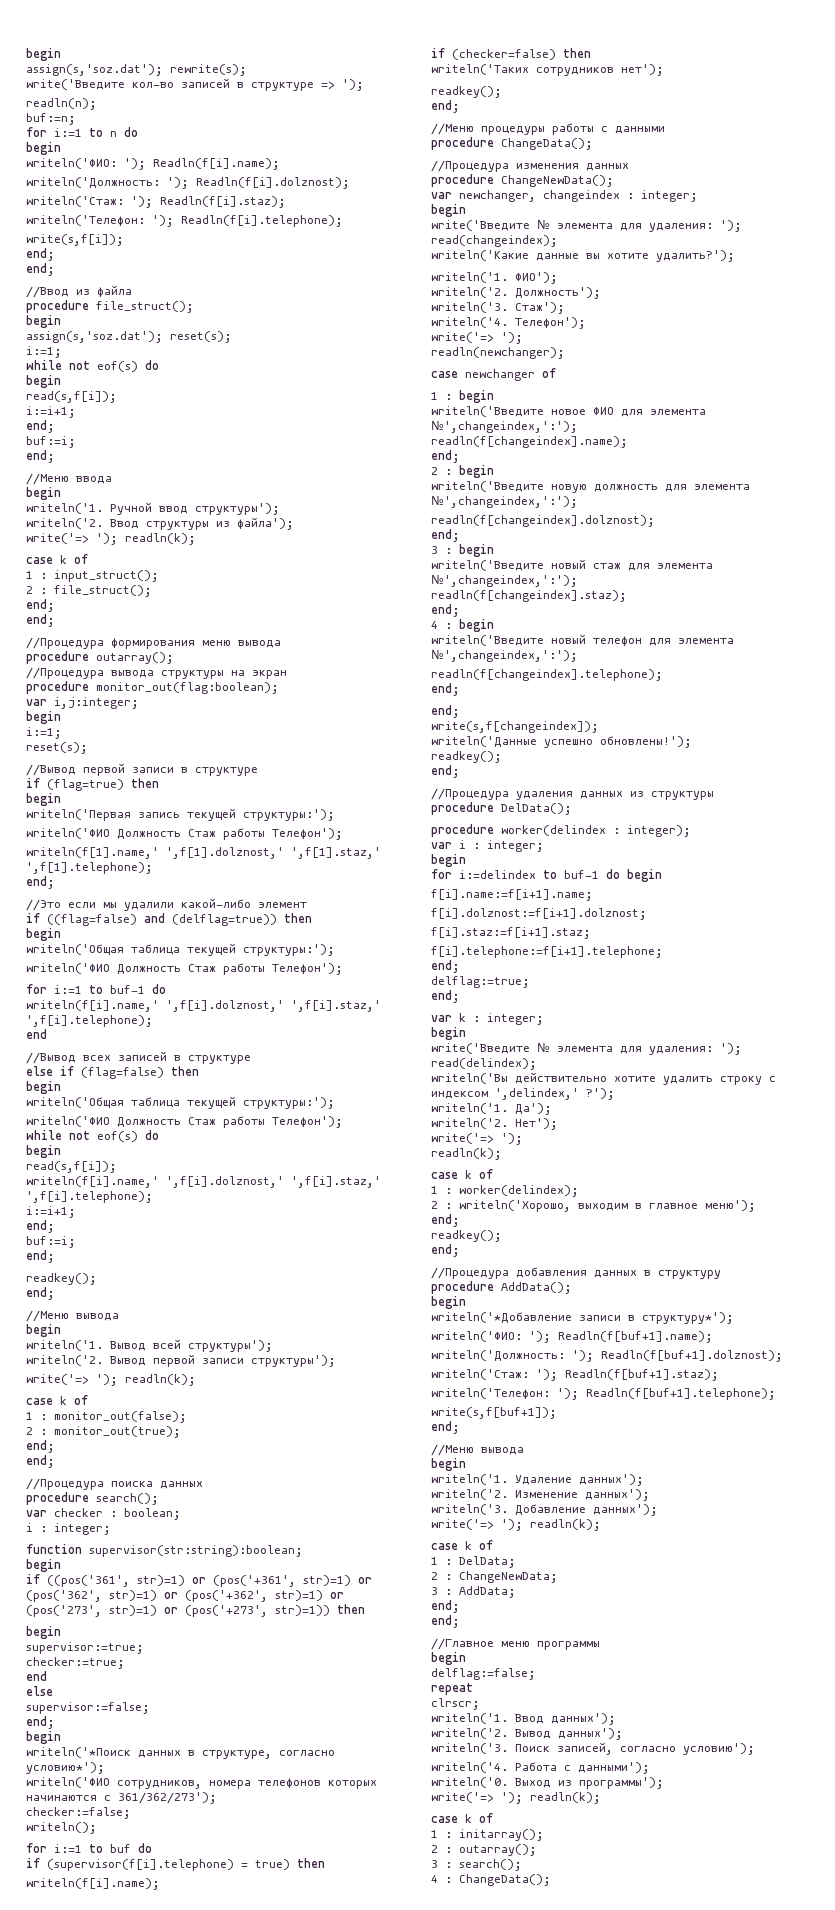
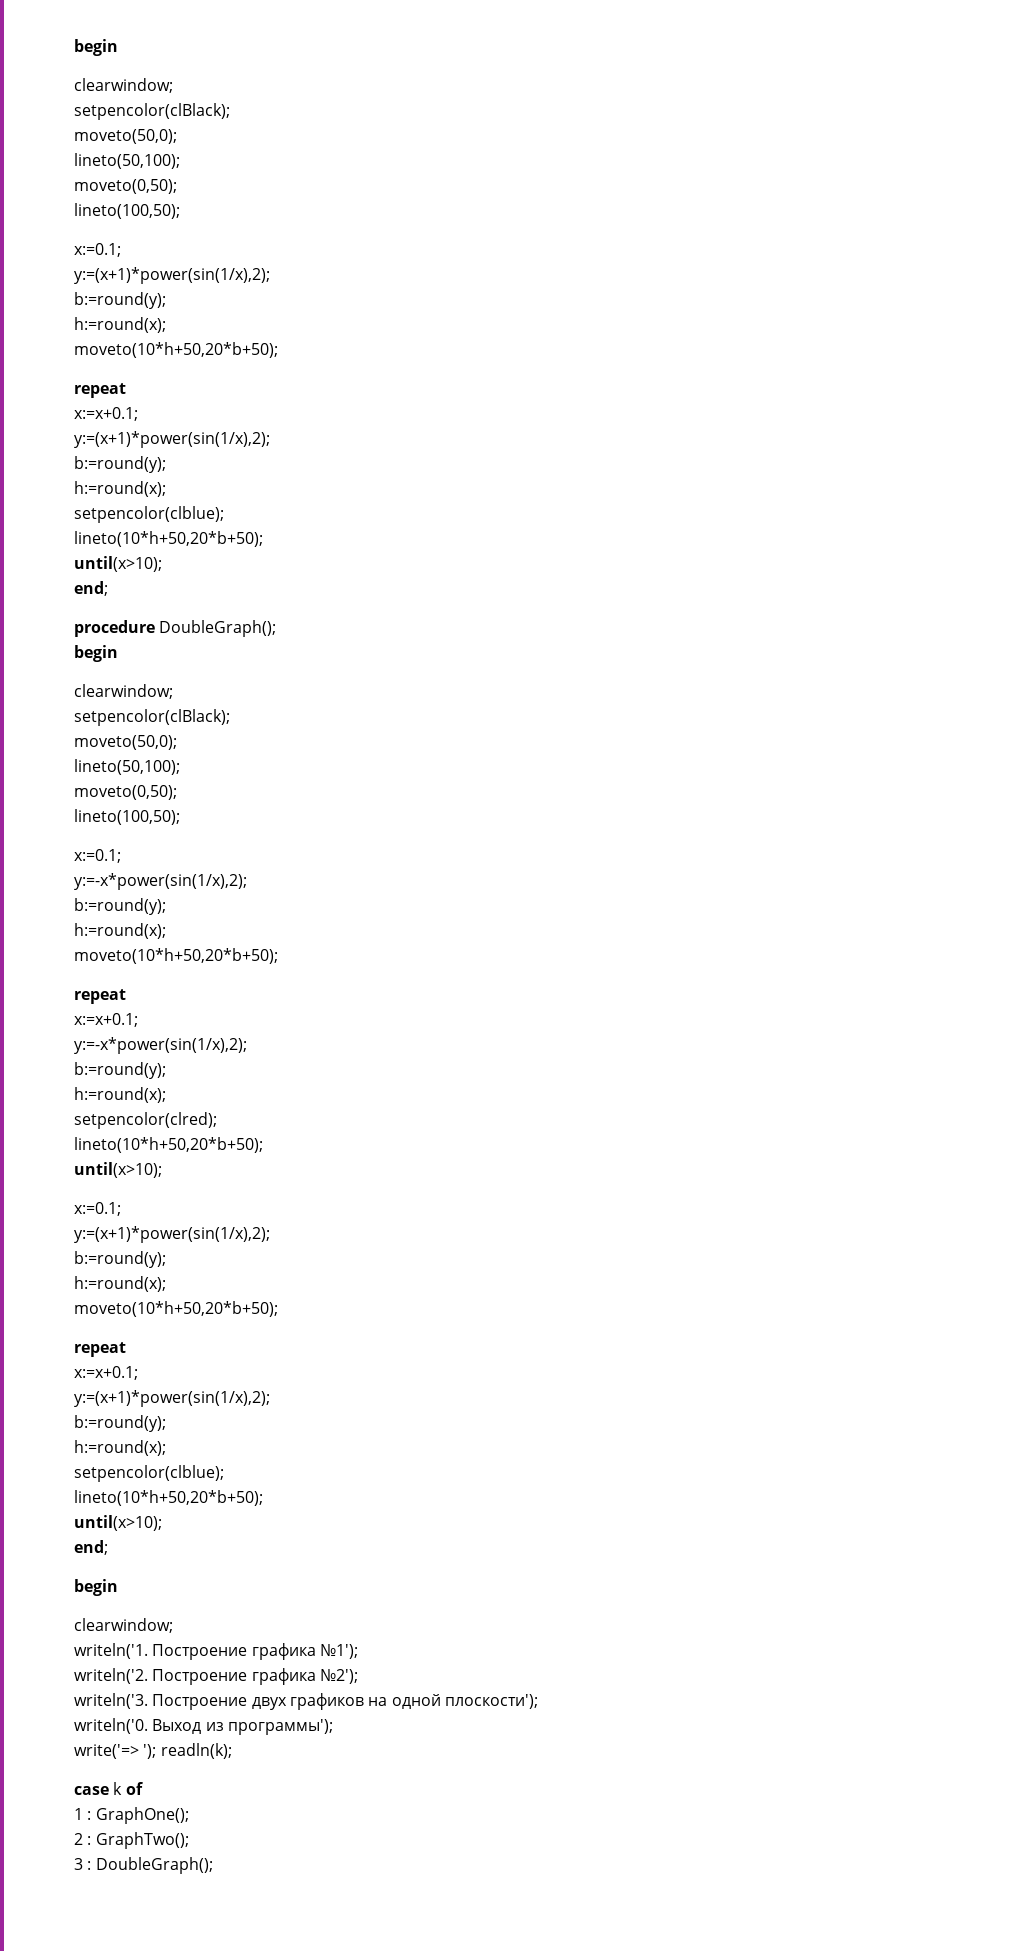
[26,48,61,61] [26,64,247,76] [26,78,364,91] [26,98,97,110] [26,113,76,125] [26,127,138,137] [26,142,61,155] [26,158,280,170] [26,177,350,189] [26,196,286,208] [26,215,343,227] [26,234,124,246] [26,248,55,261] [26,263,55,276] [26,285,132,298] [26,300,194,313] [26,315,61,328] [26,331,232,343] [26,346,62,358] [26,360,159,372] [26,375,61,388] [26,391,117,403] [26,406,76,418] [26,420,55,433] [26,436,76,448] [26,450,55,463] [26,473,112,485] [26,487,61,500] [26,502,280,515] [26,517,294,530] [26,533,196,545] [26,554,88,564] [26,570,159,582] [26,585,152,597] [26,599,55,612] [26,614,55,627] [26,637,281,649] [26,651,174,664] [26,667,287,679] [26,681,279,694] [26,697,139,709] [26,711,61,724] [26,727,62,739] [26,742,88,754] [26,763,258,776] [26,778,159,791] [26,793,61,806] [26,808,335,821] [26,828,343,840] [26,847,381,859] [26,862,153,874] [26,876,55,889] [26,898,307,911] [26,913,312,926] [26,928,61,941] [26,943,335,956] [26,963,343,975] [26,984,166,994] [26,1000,381,1012] [26,1015,153,1027] [26,1029,47,1039] [26,1051,251,1064] [26,1066,199,1079] [26,1081,61,1094] [26,1096,335,1109] [26,1116,343,1128] [26,1130,159,1142] [26,1145,61,1158] [26,1161,117,1173] [26,1176,381,1188] [26,1191,153,1203] [26,1206,76,1218] [26,1220,55,1233] [26,1236,76,1248] [26,1250,55,1263] [26,1273,97,1285] [26,1287,55,1300] [26,1310,119,1322] [26,1324,61,1337] [26,1339,273,1352] [26,1354,336,1367] [26,1374,196,1386] [26,1395,88,1405] [26,1411,187,1423] [26,1426,181,1438] [26,1440,55,1453] [26,1455,55,1468] [26,1478,203,1490] [26,1492,159,1505] [26,1508,181,1520] [26,1523,111,1535] [26,1544,303,1557] [26,1559,61,1572] [26,1574,372,1587] [26,1590,344,1602] [26,1604,365,1617] [26,1626,61,1639] [26,1642,144,1654] [26,1657,125,1669] [26,1671,47,1681] [26,1686,53,1696] [26,1702,150,1714] [26,1716,55,1729] [26,1731,61,1744] [26,1747,335,1759] [26,1762,105,1774] [26,1777,377,1789] [26,1792,217,1804] [26,1807,131,1819] [26,1822,97,1834] [26,1843,152,1853] [26,1858,325,1871] [26,1878,160,1890] [431,48,591,60] [431,64,664,76] [431,86,502,98] [431,100,460,113] [431,123,665,135] [431,137,593,150] [431,160,629,172] [431,174,614,187] [431,190,698,202] [431,204,466,217] [431,219,742,232] [431,235,558,247] [431,250,735,262] [431,272,558,284] [431,287,601,299] [431,302,565,314] [431,317,586,329] [431,332,523,344] [431,347,565,359] [431,368,556,381] [431,390,494,403] [431,406,706,417] [431,420,578,433] [431,436,628,448] [431,450,460,463] [431,465,494,478] [431,481,750,493] [431,495,578,508] [431,515,655,527] [431,529,460,542] [431,544,494,557] [431,559,713,571] [431,574,578,587] [431,590,627,602] [431,604,460,617] [431,619,494,632] [431,634,734,646] [431,649,578,662] [431,669,663,681] [431,683,460,696] [431,705,460,718] [431,721,599,733] [431,736,692,748] [431,751,502,763] [431,765,460,778] [431,788,714,800] [431,802,572,815] [431,824,691,837] [431,840,544,852] [431,854,466,867] [431,869,662,882] [431,889,593,901] [431,908,647,920] [431,927,591,939] [431,946,663,958] [431,960,460,973] [431,976,530,988] [431,990,460,1003] [431,1013,544,1025] [431,1027,466,1040] [431,1042,742,1055] [431,1058,537,1070] [431,1072,776,1085] [431,1088,615,1100] [431,1103,552,1115] [431,1118,558,1130] [431,1133,523,1145] [431,1148,502,1160] [431,1169,493,1179] [431,1185,579,1197] [431,1200,756,1212] [431,1214,460,1227] [431,1230,502,1242] [431,1244,460,1257] [431,1267,721,1279] [431,1281,572,1294] [431,1296,466,1309] [431,1312,734,1324] [431,1331,713,1343] [431,1350,783,1362] [431,1369,719,1381] [431,1388,776,1400] [431,1407,557,1419] [431,1421,460,1434] [431,1444,524,1456] [431,1458,466,1471] [431,1474,644,1486] [431,1489,650,1501] [431,1504,658,1516] [431,1519,601,1531] [431,1540,493,1550] [431,1556,516,1568] [431,1571,558,1583] [431,1586,516,1598] [431,1600,460,1613] [431,1615,460,1628] [431,1638,600,1650] [431,1652,466,1665] [431,1668,536,1680] [431,1683,473,1695] [431,1698,480,1710] [431,1713,616,1725] [431,1728,623,1740] [431,1742,755,1755] [431,1762,650,1774] begin // assign(s,'soz.dat'); rewrite(s); // write('Введите кол-во записей в структуре => '); // readln(n); // buf:=n; // for i:=1 to n do // begin // writeln('ФИО: '); Readln(f[i].name); // writeln('Должность: '); Readln(f[i].dolznost); // writeln('Стаж: '); Readln(f[i].staz); // writeln('Телефон: '); Readln(f[i].telephone); // write(s,f[i]); // end; // end; // //Ввод из файла // procedure file_struct(); // begin // assign(s,'soz.dat'); reset(s); // i:=1; // while not eof(s) do // begin // read(s,f[i]); // i:=i+1; // end; // buf:=i; // end; // //Меню ввода // begin // writeln('1. Ручной ввод структуры'); // writeln('2. Ввод структуры из файла'); // write('=> '); readln(k); // case k of // 1 : input_struct(); // 2 : file_struct(); // end; // end; // //Процедура формирования меню вывода // procedure outarray(); // //Процедура вывода структуры на экран // procedure monitor_out(flag:boolean); // var i,j:integer; // begin // i:=1; // reset(s); // //Вывод первой записи в структуре // if (flag=true) then // begin // writeln('Первая запись текущей структуры:'); // writeln('ФИО Должность Стаж работы Телефон'); // writeln(f[1].name,' ',f[1].dolznost,' ',f[1].staz,' ',f[1].telephone); // end; // //Это если мы удалили какой-либо элемент // if ((flag=false) and (delflag=true)) then // begin // writeln('Общая таблица текущей структуры:'); // writeln('ФИО Должность Стаж работы Телефон'); // for i:=1 to buf-1 do // writeln(f[i].name,' ',f[i].dolznost,' ',f[i].staz,' ',f[i].telephone); // end // //Вывод всех записей в структуре // else if (flag=false) then // begin // writeln('Общая таблица текущей структуры:'); // writeln('ФИО Должность Стаж работы Телефон'); // while not eof(s) do // begin // read(s,f[i]); // writeln(f[i].name,' ',f[i].dolznost,' ',f[i].staz,' ',f[i].telephone); // i:=i+1; // end; // buf:=i; // end; // readkey(); // end; // //Меню вывода // begin // writeln('1. Вывод всей структуры'); // writeln('2. Вывод первой записи структуры'); // write('=> '); readln(k); // case k of // 1 : monitor_out(false); // 2 : monitor_out(true); // end; // end; // //Процедура поиска данных // procedure search(); // var checker : boolean; // i : integer; // function supervisor(str:string):boolean; // begin // if ((pos('361', str)=1) or (pos('+361', str)=1) or (pos('362', str)=1) or (pos('+362', str)=1) or (pos('273', str)=1) or (pos('+273', str)=1)) then // begin // supervisor:=true; // checker:=true; // end // else // supervisor:=false; // end; // begin // writeln('*Поиск данных в структуре, согласно условию*'); // writeln('ФИО сотрудников, номера телефонов которых начинаются с 361/362/273'); // checker:=false; // writeln(); // for i:=1 to buf do // if (supervisor(f[i].telephone) = true) then // writeln(f[i].name); // if (checker=false) then // writeln('Таких сотрудников нет'); // readkey(); // end; // //Меню процедуры работы с данными // procedure ChangeData(); // //Процедура изменения данных // procedure ChangeNewData(); // var newchanger, changeindex : integer; // begin // write('Введите № элемента для удаления: '); read(changeindex); // writeln('Какие данные вы хотите удалить?'); // writeln('1. ФИО'); // writeln('2. Должность'); // writeln('3. Стаж'); // writeln('4. Телефон'); // write('=> '); // readln(newchanger); // case newchanger of // 1 : begin // writeln('Введите новое ФИО для элемента №',changeindex,':'); // readln(f[changeindex].name); // end; // 2 : begin // writeln('Введите новую должность для элемента №',changeindex,':'); // readln(f[changeindex].dolznost); // end; // 3 : begin // writeln('Введите новый стаж для элемента №',changeindex,':'); // readln(f[changeindex].staz); // end; // 4 : begin // writeln('Введите новый телефон для элемента №',changeindex,':'); // readln(f[changeindex].telephone); // end; // end; // write(s,f[changeindex]); // writeln('Данные успешно обновлены!'); // readkey(); // end; // //Процедура удаления данных из структуры // procedure DelData(); // procedure worker(delindex : integer); // var i : integer; // begin // for i:=delindex to buf-1 do begin // f[i].name:=f[i+1].name; // f[i].dolznost:=f[i+1].dolznost; // f[i].staz:=f[i+1].staz; // f[i].telephone:=f[i+1].telephone; // end; // delflag:=true; // end; // var k : integer; // begin // write('Введите № элемента для удаления: '); read(delindex); // writeln('Вы действительно хотите удалить строку с индексом ',delindex,' ?'); // writeln('1. Да'); // writeln('2. Нет'); // write('=> '); // readln(k); // case k of // 1 : worker(delindex); // 2 : writeln('Хорошо, выходим в главное меню'); // end; // readkey(); // end; // //Процедура добавления данных в структуру // procedure AddData(); // begin // writeln('*Добавление записи в структуру*'); // writeln('ФИО: '); Readln(f[buf+1].name); // writeln('Должность: '); Readln(f[buf+1].dolznost); // writeln('Стаж: '); Readln(f[buf+1].staz); // writeln('Телефон: '); Readln(f[buf+1].telephone); // write(s,f[buf+1]); // end; // //Меню вывода // begin // writeln('1. Удаление данных'); // writeln('2. Изменение данных'); // writeln('3. Добавление данных'); // write('=> '); readln(k); // case k of // 1 : DelData; // 2 : ChangeNewData; // 3 : AddData; // end; // end; // //Главное меню программы // begin // delflag:=false; // repeat // clrscr; // writeln('1. Ввод данных'); // writeln('2. Вывод данных'); // writeln('3. Поиск записей, согласно условию'); // writeln('4. Работа с данными'); -> [74,39,118,56] [74,78,173,93] [74,103,230,120] [74,129,177,144] [74,153,180,169] [74,179,177,194] [74,203,180,219] [74,243,121,257] [74,267,270,284] [74,292,166,309] [74,317,166,333] [74,342,278,358] [74,383,126,398] [74,407,138,421] [74,431,270,448] [74,456,166,473] [74,481,166,497] [74,506,224,523] [74,531,263,547] [74,556,162,572] [74,581,108,596] [74,620,277,637] [74,645,118,662] [74,684,173,699] [74,709,230,726] [74,735,177,750] [74,759,180,775] [74,785,177,800] [74,809,180,825] [74,849,121,863] [74,873,247,890] [74,898,166,915] [74,923,166,939] [74,948,278,964] [74,989,126,1004] [74,1013,138,1027] [74,1037,247,1054] [74,1062,166,1079] [74,1087,166,1103] [74,1112,217,1129] [74,1137,263,1153] [74,1162,162,1178] [74,1202,121,1216] [74,1226,270,1243] [74,1251,166,1268] [74,1276,166,1292] [74,1301,278,1317] [74,1342,126,1357] [74,1366,138,1380] [74,1390,270,1407] [74,1415,166,1432] [74,1440,166,1456] [74,1465,224,1482] [74,1490,263,1506] [74,1515,162,1531] [74,1540,108,1555] [74,1579,118,1596] [74,1618,173,1633] [74,1643,358,1660] [74,1668,358,1685] [74,1693,538,1710] begin // clearwindow; // setpencolor(clBlack); // moveto(50,0); // lineto(50,100); // moveto(0,50); // lineto(100,50); // x:=0.1; // y:=(x+1)*power(sin(1/x),2); // b:=round(y); // h:=round(x); // moveto(10*h+50,20*b+50); // repeat // x:=x+0.1; // y:=(x+1)*power(sin(1/x),2); // b:=round(y); // h:=round(x); // setpencolor(clblue); // lineto(10*h+50,20*b+50); // until(x>10); // end; // procedure DoubleGraph(); // begin // clearwindow; // setpencolor(clBlack); // moveto(50,0); // lineto(50,100); // moveto(0,50); // lineto(100,50); // x:=0.1; // y:=-x*power(sin(1/x),2); // b:=round(y); // h:=round(x); // moveto(10*h+50,20*b+50); // repeat // x:=x+0.1; // y:=-x*power(sin(1/x),2); // b:=round(y); // h:=round(x); // setpencolor(clred); // lineto(10*h+50,20*b+50); // until(x>10); // x:=0.1; // y:=(x+1)*power(sin(1/x),2); // b:=round(y); // h:=round(x); // moveto(10*h+50,20*b+50); // repeat // x:=x+0.1; // y:=(x+1)*power(sin(1/x),2); // b:=round(y); // h:=round(x); // setpencolor(clblue); // lineto(10*h+50,20*b+50); // until(x>10); // end; // begin // clearwindow; // writeln('1. Построение графика №1'); // writeln('2. Построение графика №2'); // writeln('3. Построение двух графиков на одной плоскости');
[459,1829,544,1841] [431,1844,537,1856] [431,1859,522,1871] [431,1874,551,1886] initarray(); // 2 : outarray(); // 3 : search(); // 4 : ChangeData(); -> [95,1807,189,1824] [74,1832,189,1849] [74,1857,213,1874] GraphOne(); // 2 : GraphTwo(); // 3 : DoubleGraph();

